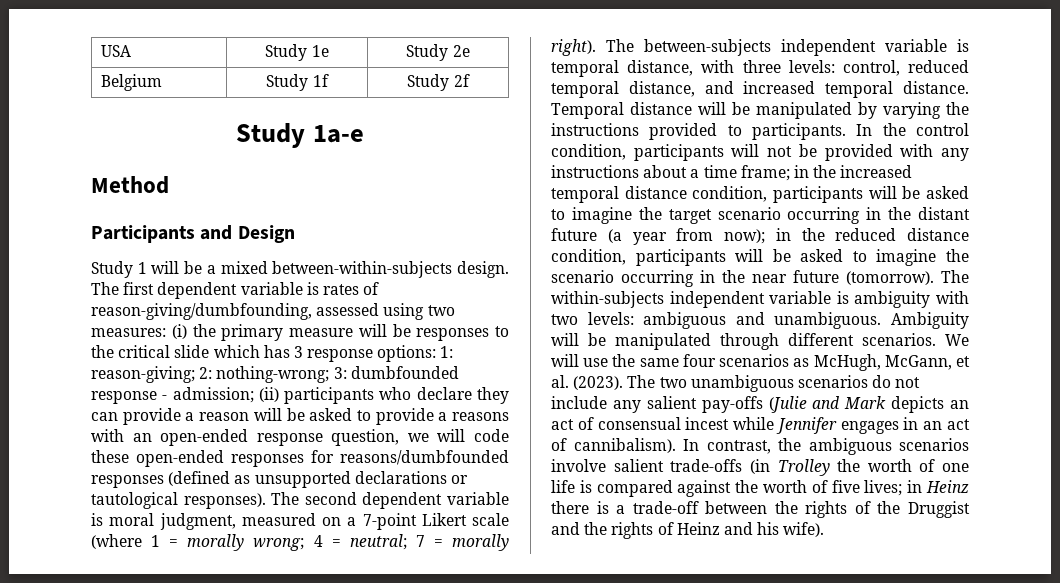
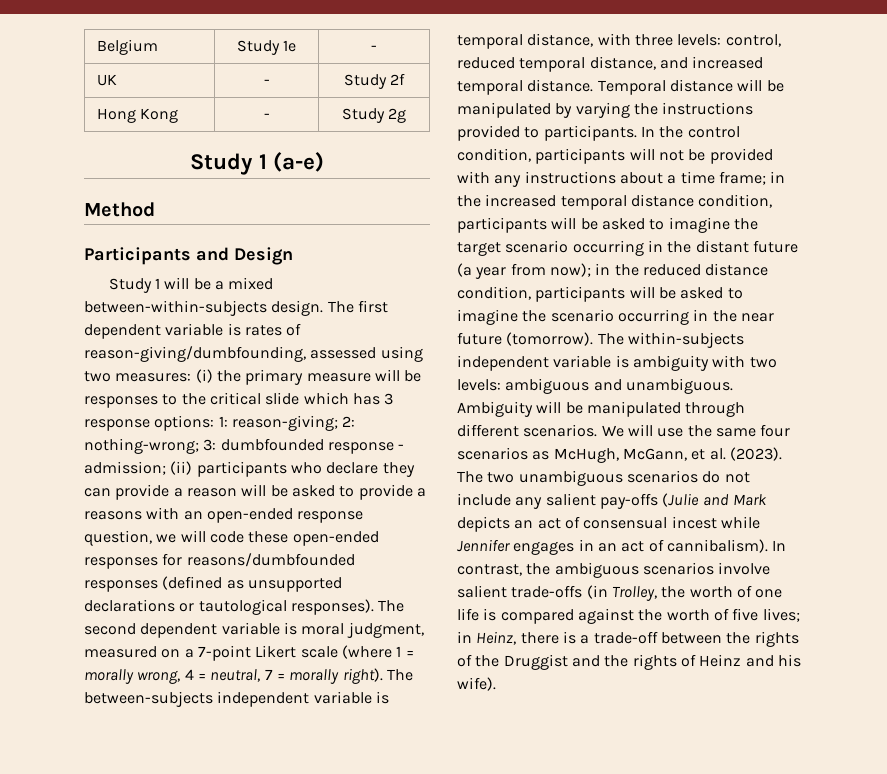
[101,45,132,57] USA -> [96,39,158,55] Belgium
[406,44,470,61] [101,74,163,91] [266,74,329,91] [407,74,470,91] [236,123,364,148] Study 2e // Belgium | Study 1f | Study 2f // Study 1a-e -> [371,45,377,51] [96,74,117,86] [263,79,270,85] [343,73,406,89] [96,108,179,123] [263,113,270,119] [341,108,407,123] [190,152,324,175] - // UK | - | Study 2f // Hong Kong | - | Study 2g // Study 1 (a-e)
[253,538,305,551] wrong; -> [137,670,181,684] wrong,
[349,534,407,550] neutral; -> [210,669,261,682] neutral,
[777,459,830,476] Trolley -> [611,586,657,601] Trolley,
[926,480,969,493] Heinz -> [476,631,517,645] Heinz,

